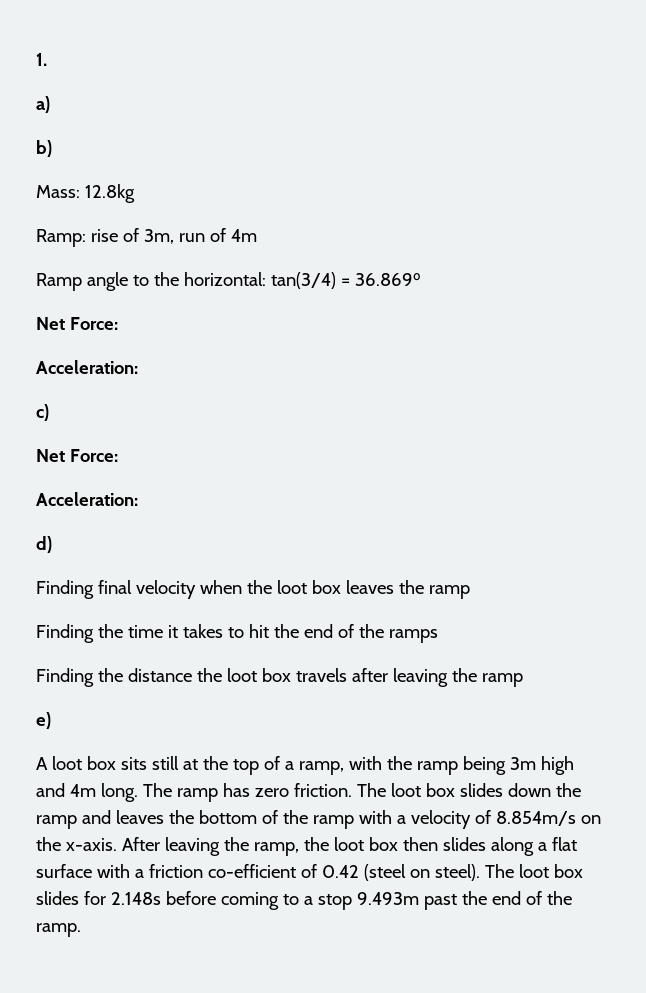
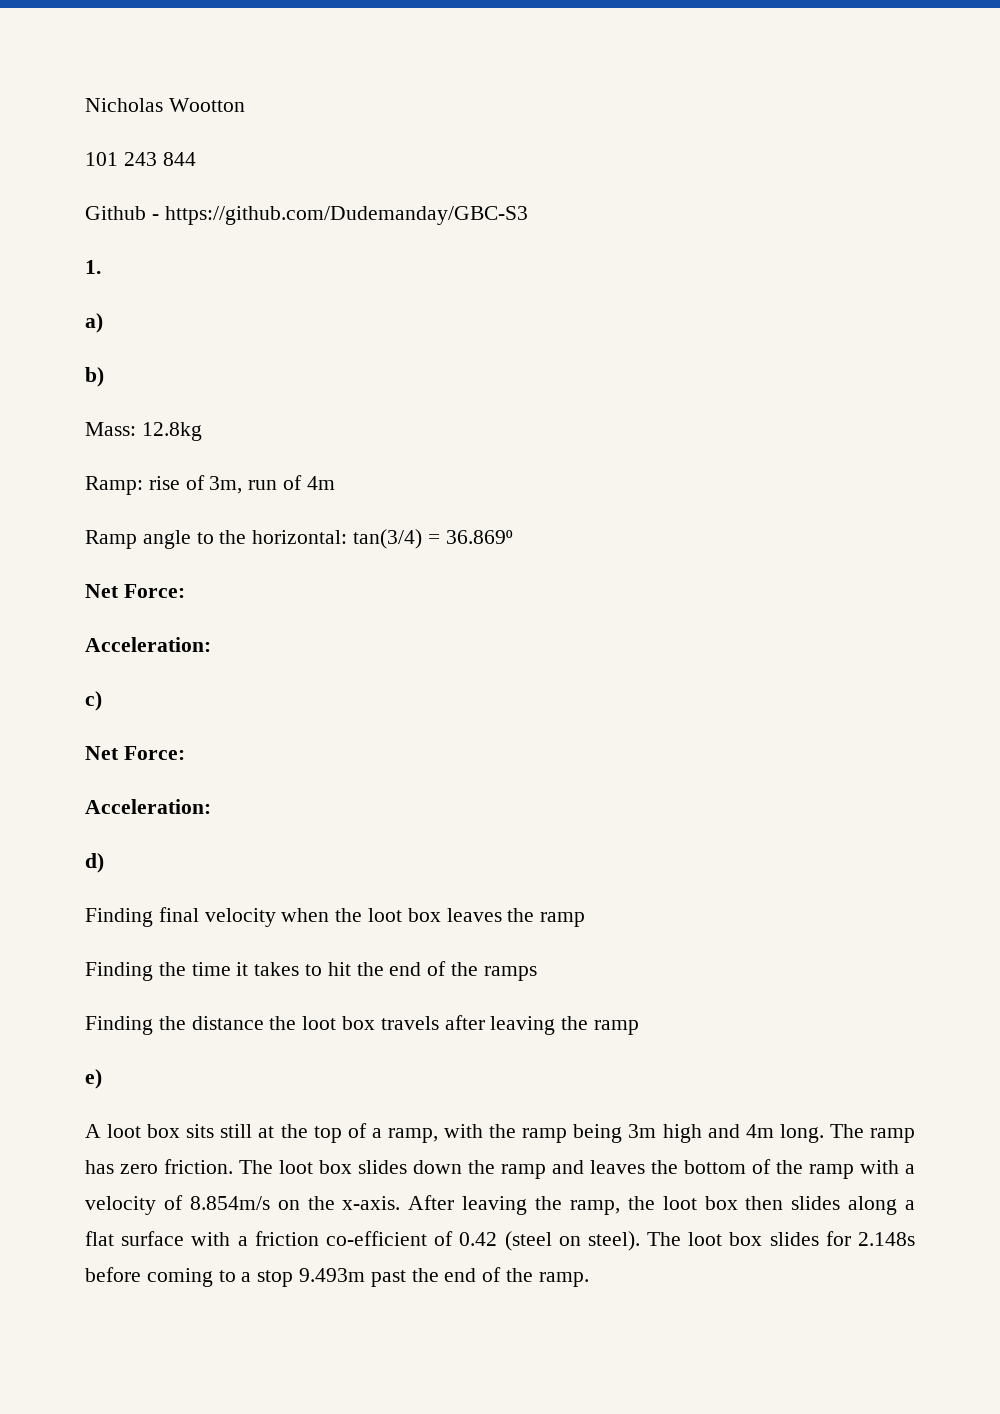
(36, 59) none -> [85,98,245,112] [85,152,196,166] [85,206,528,225] Nicholas Wootton // 101 243 844 // Github - https://github.com/Dudemanday/GBC-S3 //

